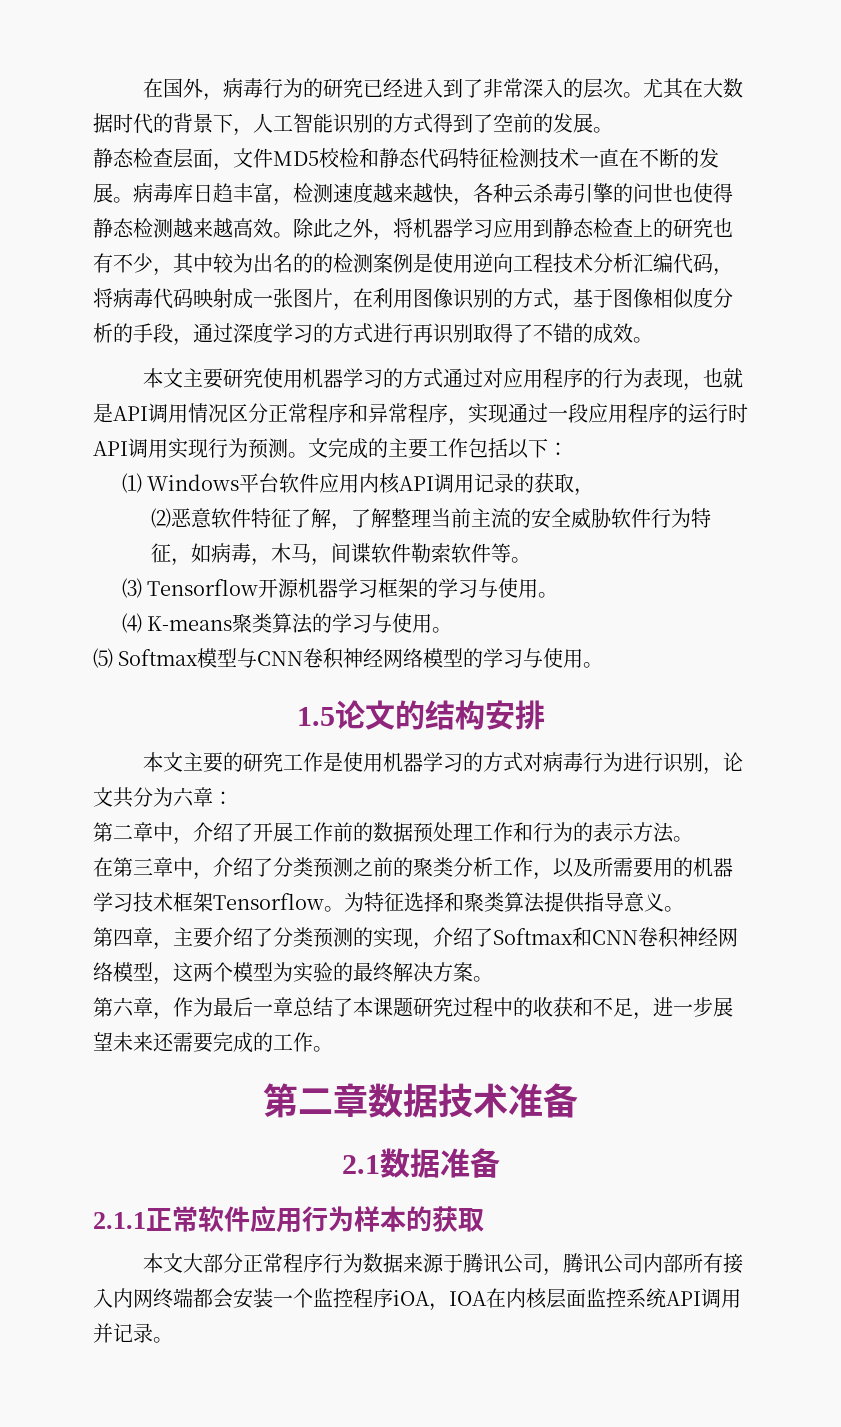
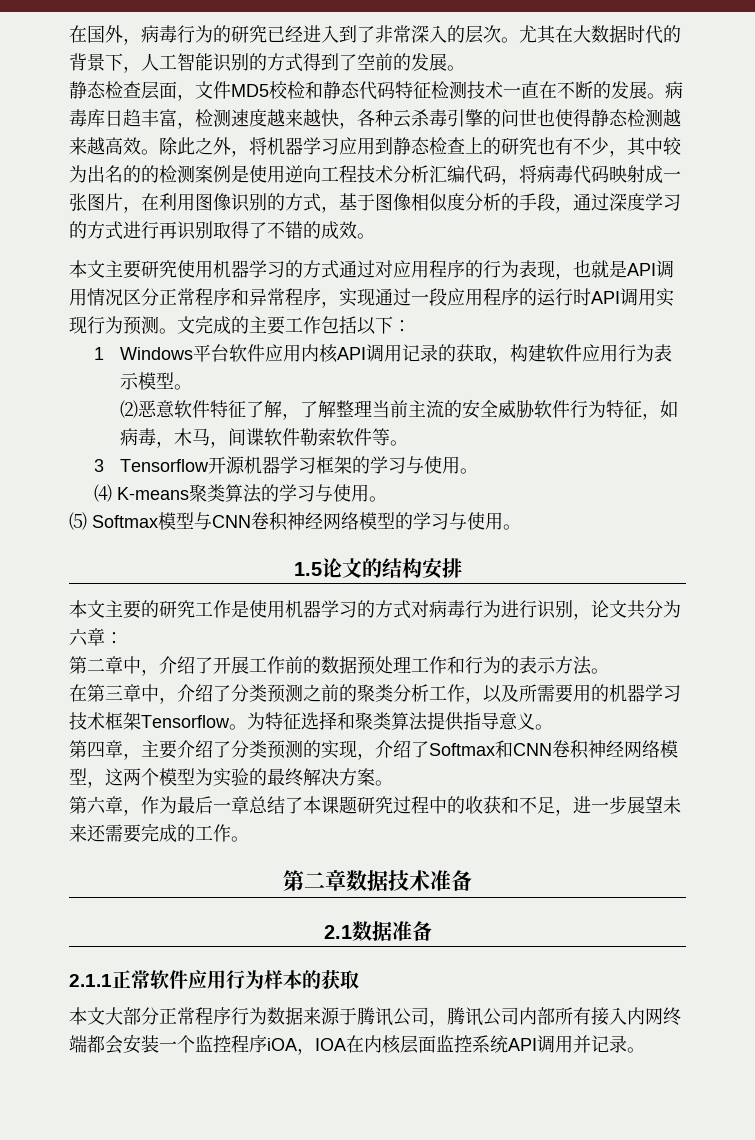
[121,473,142,493] ⑴ -> [94,347,105,360] 1
(595, 492) none -> [509,344,672,362] [119,372,192,390] 构建软件应用行为表示模型。
[121,578,142,598] ⑶ -> [94,459,105,472] 3

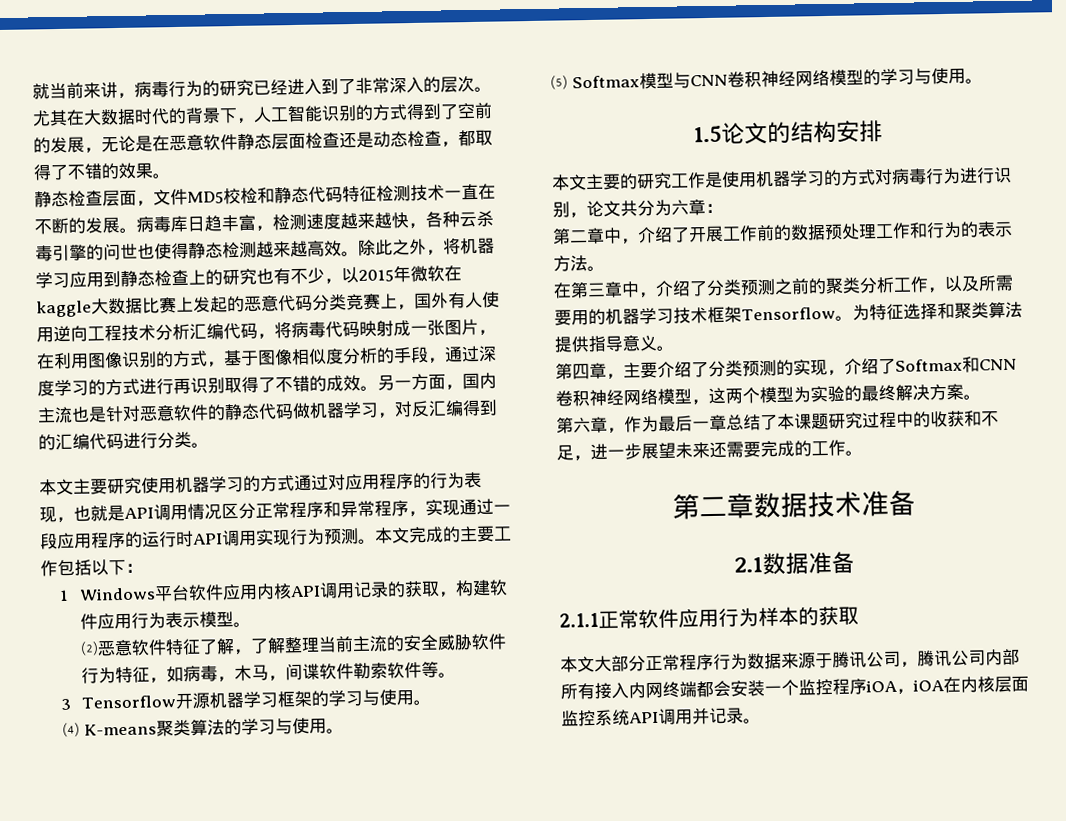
[69,25,123,43] 在国外 -> [32,81,118,100] 就当前来讲
(447, 62) none -> [84,129,493,154] [33,162,154,181] ，无论是在恶意软件静态层面检查还是动态检查，都取得了不错的效果
[627,137,682,156] [69,165,249,183] 其中较为出名的的检测案例是 -> [341,265,462,284] [36,291,483,318] 以2015年微软在kaggle大数据比赛上发起的恶意代码分类竞赛上，国外有人
(375, 236) none -> [377,372,497,391] [37,399,498,424] [38,431,209,451] 另一方面，国内主流也是针对恶意软件的静态代码做机器学习，对反汇编得到的汇编代码进行分类。
(177, 331) none -> [374,527,393,544] 本
[315,1038,346,1051] IOA -> [912,679,944,692] iOA

